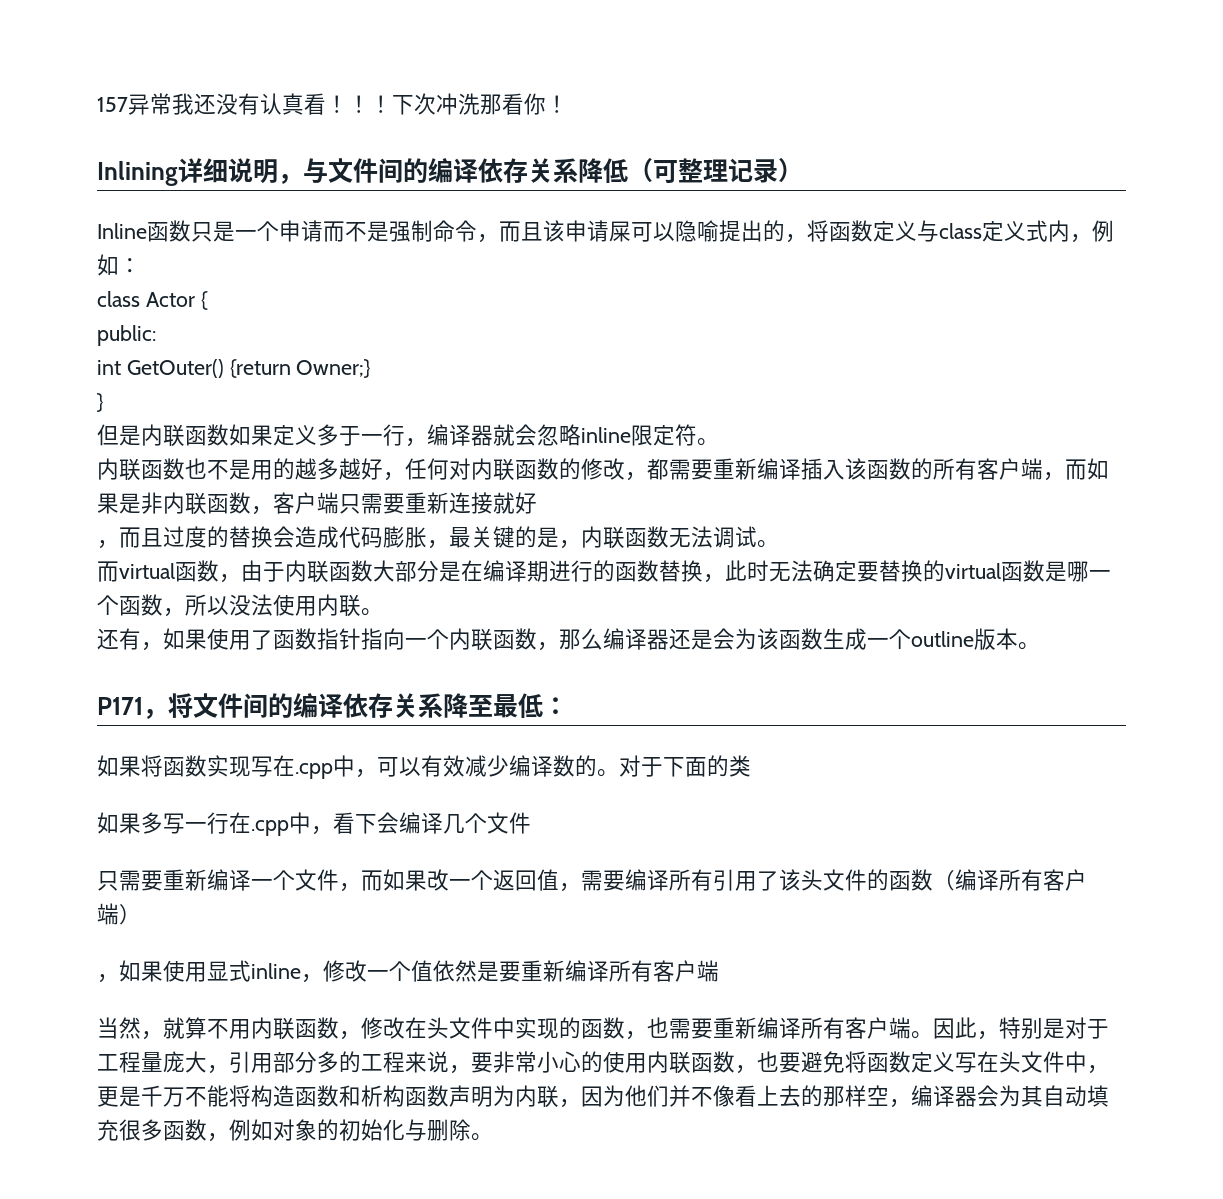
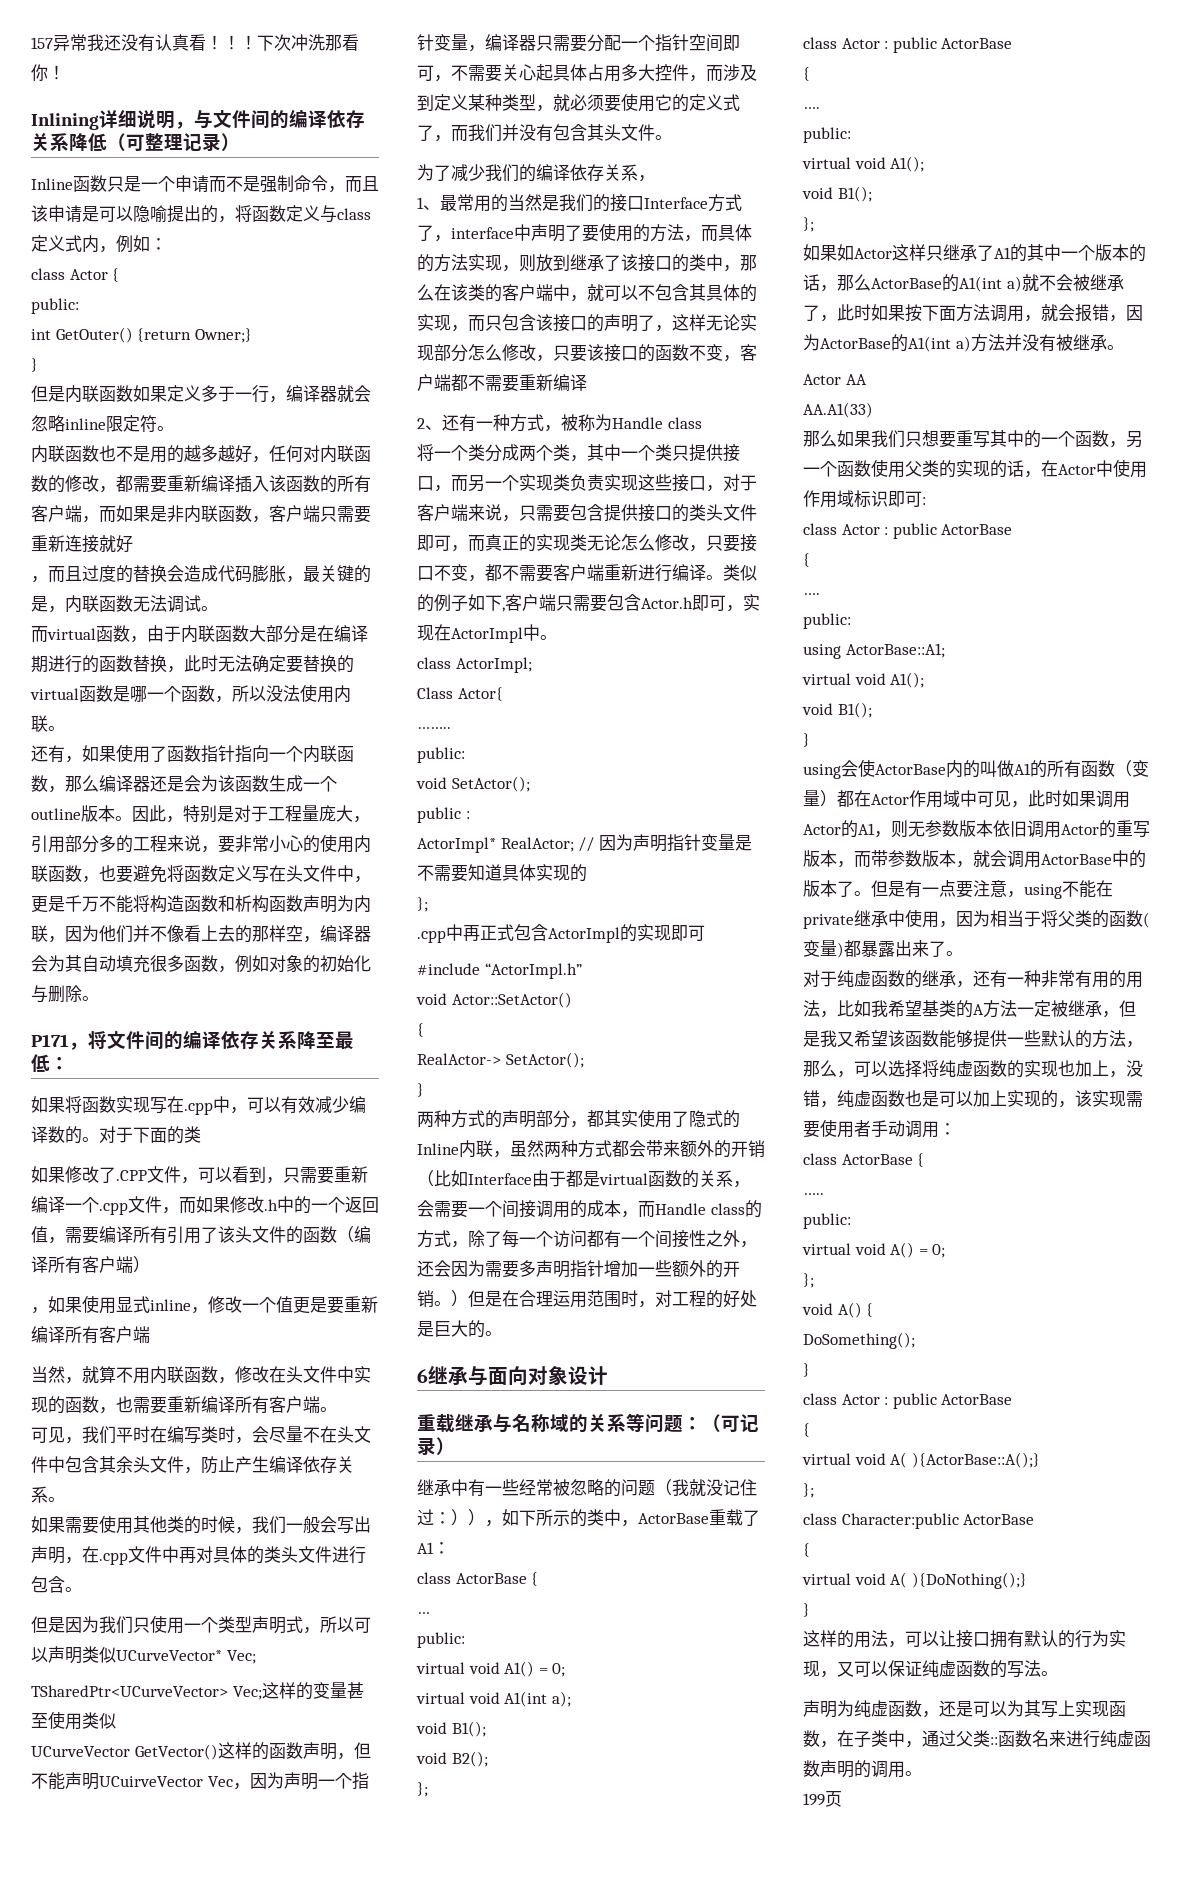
[609,221,631,242] 屎 -> [82,206,99,222] 是
[97,693,568,719] [97,755,751,779] [97,812,531,836] [97,869,1087,892] [97,903,141,925] [97,960,719,983] [97,1017,933,1040] // P171，将文件间的编译依存关系降至最低： // 如果将函数实现写在.cpp中，可以有效减少编译数的。对于下面的类 // 如果多写一行在.cpp中，看下会编译几个文件 // 只需要重新编译一个文件，而如果改一个返回值，需要编译所有引用了该头文件的函数（编译所有客户端） // ，如果使用显式inline，修改一个值依然是要重新编译所有客户端 // 当然，就算不用内联函数，修改在头文件中实现的函数，也需要重新编译所有客户端。 -> (132, 818) none
(493, 1137) none -> [31,1030,354,1050] [31,1054,69,1072] [31,1096,366,1115] [31,1126,201,1144] [31,1166,368,1184] [31,1196,379,1215] [31,1226,371,1244] [31,1256,150,1274] [31,1295,378,1314] [31,1326,150,1344] [31,1366,371,1384] [31,1396,337,1414] [31,1426,371,1444] [31,1456,354,1474] [31,1486,65,1503] [31,1515,371,1534] [31,1546,366,1565] [31,1576,82,1593] [31,1615,371,1634] [31,1646,256,1664] [31,1682,364,1700] [31,1711,116,1730] [31,1742,371,1760] [31,1772,369,1790] [417,34,740,52] [417,64,757,82] [417,93,740,112] [417,124,672,142] [417,164,655,182] [417,194,742,212] [417,223,752,242] [417,254,757,272] [417,284,757,302] [417,314,757,332] [417,344,757,362] [417,374,587,392] [417,414,702,432] [417,444,740,462] [417,474,757,492] [417,504,757,522] [417,534,757,552] [417,564,757,582] [417,594,760,612] [417,624,557,643] [417,657,532,673] [417,687,503,701] [417,727,451,729] [417,747,465,763] [416,776,530,792] [417,807,470,823] [417,834,752,853] [417,864,587,882] [417,897,428,912] [417,924,705,943] [417,963,582,979] [416,992,572,1008] [417,1023,424,1037] [417,1052,584,1068] [417,1083,424,1097] [417,1109,740,1128] [417,1140,765,1158] [417,1170,750,1188] [417,1200,762,1218] [417,1230,757,1248] [417,1260,740,1278] [417,1290,757,1308] [417,1320,502,1338] [417,1365,608,1386] [417,1413,759,1433] [417,1437,455,1456] [417,1479,757,1497] [417,1509,760,1527] [417,1542,450,1554] [417,1572,539,1586] [417,1612,430,1614] [417,1632,465,1648] [416,1661,566,1677] [416,1691,571,1707] [416,1721,486,1737] [416,1751,488,1767] [417,1782,428,1797] [803,37,1013,53] [803,67,810,81] [803,107,820,109] [803,127,851,143] [802,156,925,172] [802,186,872,202] [803,217,814,232] [803,244,1146,262] [803,274,1124,292] [803,304,1143,322] [803,334,1124,352] [803,374,867,385] [803,402,873,418] [803,430,1143,448] [803,459,1147,478] [803,490,926,508] [803,523,1013,539] [803,553,810,567] [803,593,820,595] [803,613,851,629] [803,643,945,659] [802,672,925,688] [802,702,872,718] [803,733,810,747] [803,759,1149,779] [803,790,1130,808] [803,820,1150,838] [803,850,1146,868] [803,880,1113,899] [803,909,1150,929] [803,940,963,958] [803,970,1143,988] [803,1000,1136,1018] [803,1030,1143,1048] [803,1060,1143,1078] [803,1090,1143,1108] [803,1119,956,1138] [803,1153,925,1167] [803,1193,824,1195] [803,1213,851,1229] [802,1242,946,1258] [803,1273,814,1288] [802,1302,874,1318] [803,1332,915,1349] [803,1363,810,1377] [803,1393,1013,1409] [803,1423,810,1437] [802,1452,1040,1468] [803,1483,814,1498] [803,1513,1035,1529] [803,1543,810,1557] [802,1572,1027,1589] [803,1603,810,1617] [803,1630,1126,1648] [803,1660,1058,1678] [803,1700,1126,1718] [803,1730,1151,1748] [803,1760,922,1778] [803,1791,842,1807] // P171，将文件间的编译依存关系降至最低： // 如果将函数实现写在.cpp中，可以有效减少编译数的。对于下面的类 // 如果修改了.CPP文件，可以看到，只需要重新编译一个.cpp文件，而如果修改.h中的一个返回值，需要编译所有引用了该头文件的函数（编译所有客户端） // ，如果使用显式inline，修改一个值更是要重新编译所有客户端 // 当然，就算不用内联函数，修改在头文件中实现的函数，也需要重新编译所有客户端。 // 可见，我们平时在编写类时，会尽量不在头文件中包含其余头文件，防止产生编译依存关系。 // 如果需要使用其他类的时候，我们一般会写出声明，在.cpp文件中再对具体的类头文件进行包含。 // 但是因为我们只使用一个类型声明式，所以可以声明类似UCurveVector* Vec; // TSharedPtr<UCurveVector> Vec;这样的变量甚至使用类似 // UCurveVector GetVector()这样的函数声明，但不能声明UCuirveVector Vec，因为声明一个指针变量，编译器只需要分配一个指针空间即可，不需要关心起具体占用多大控件，而涉及到定义某种类型，就必须要使用它的定义式了，而我们并没有包含其头文件。 // 为了减少我们的编译依存关系， // 1、最常用的当然是我们的接口Interface方式了，interface中声明了要使用的方法，而具体的方法实现，则放到继承了该接口的类中，那么在该类的客户端中，就可以不包含其具体的实现，而只包含该接口的声明了，这样无论实现部分怎么修改，只要该接口的函数不变，客户端都不需要重新编译 // 2、还有一种方式，被称为Handle class // 将一个类分成两个类，其中一个类只提供接口，而另一个实现类负责实现这些接口，对于客户端来说，只需要包含提供接口的类头文件即可，而真正的实现类无论怎么修改，只要接口不变，都不需要客户端重新进行编译。类似的例子如下,客户端只需要包含Actor.h即可，实现在ActorImpl中。 // class ActorImpl; // Class Actor{ // …….. // public: // void SetActor(); // public : // ActorImpl* RealActor; // 因为声明指针变量是不需要知道具体实现的 // }; // .cpp中再正式包含ActorImpl的实现即可 // #include “ActorImpl.h” // void Actor::SetActor() // { // RealActor-> SetActor(); // } // 两种方式的声明部分，都其实使用了隐式的Inline内联，虽然两种方式都会带来额外的开销（比如Interface由于都是virtual函数的关系，会需要一个间接调用的成本，而Handle class的方式，除了每一个访问都有一个间接性之外，还会因为需要多声明指针增加一些额外的开销。）但是在合理运用范围时，对工程的好处是巨大的。 // 6继承与面向对象设计 // 重载继承与名称域的关系等问题：（可记录） // 继承中有一些经常被忽略的问题（我就没记住过：）），如下所示的类中，ActorBase重载了A1： // class ActorBase { // … // public: // virtual void A1() = 0; // virtual void A1(int a); // void B1(); // void B2(); // }; // class Actor : public ActorBase // { // …. // public: // virtual void A1(); // void B1(); // }; // 如果如Actor这样只继承了A1的其中一个版本的话，那么ActorBase的A1(int a)就不会被继承了，此时如果按下面方法调用，就会报错，因为ActorBase的A1(int a)方法并没有被继承。 // Actor AA // AA.A1(33) // 那么如果我们只想要重写其中的一个函数，另一个函数使用父类的实现的话，在Actor中使用作用域标识即可: // class Actor : public ActorBase // { // …. // public: // using ActorBase::A1; // virtual void A1(); // void B1(); // } // using会使ActorBase内的叫做A1的所有函数（变量）都在Actor作用域中可见，此时如果调用Actor的A1，则无参数版本依旧调用Actor的重写版本，而带参数版本，就会调用ActorBase中的版本了。但是有一点要注意，using不能在private继承中使用，因为相当于将父类的函数(变量)都暴露出来了。 // 对于纯虚函数的继承，还有一种非常有用的用法，比如我希望基类的A方法一定被继承，但是我又希望该函数能够提供一些默认的方法，那么，可以选择将纯虚函数的实现也加上，没错，纯虚函数也是可以加上实现的，该实现需要使用者手动调用： // class ActorBase { // ….. // public: // virtual void A() = 0; // }; // void A() { // DoSomething(); // } // class Actor : public ActorBase // { // virtual void A( ){ActorBase::A();} // }; // class Character:public ActorBase // { // virtual void A( ){DoNothing();} // } // 这样的用法，可以让接口拥有默认的行为实现，又可以保证纯虚函数的写法。 // 声明为纯虚函数，还是可以为其写上实现函数，在子类中，通过父类::函数名来进行纯虚函数声明的调用。 // 199页

